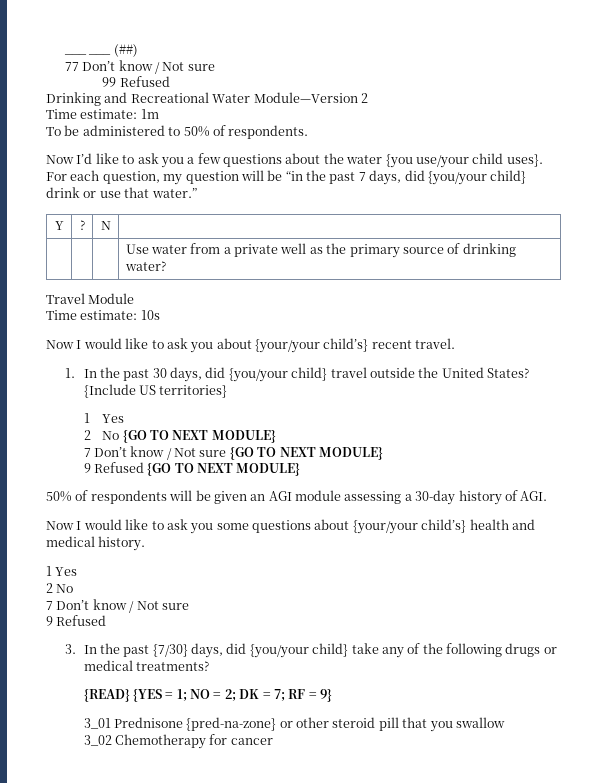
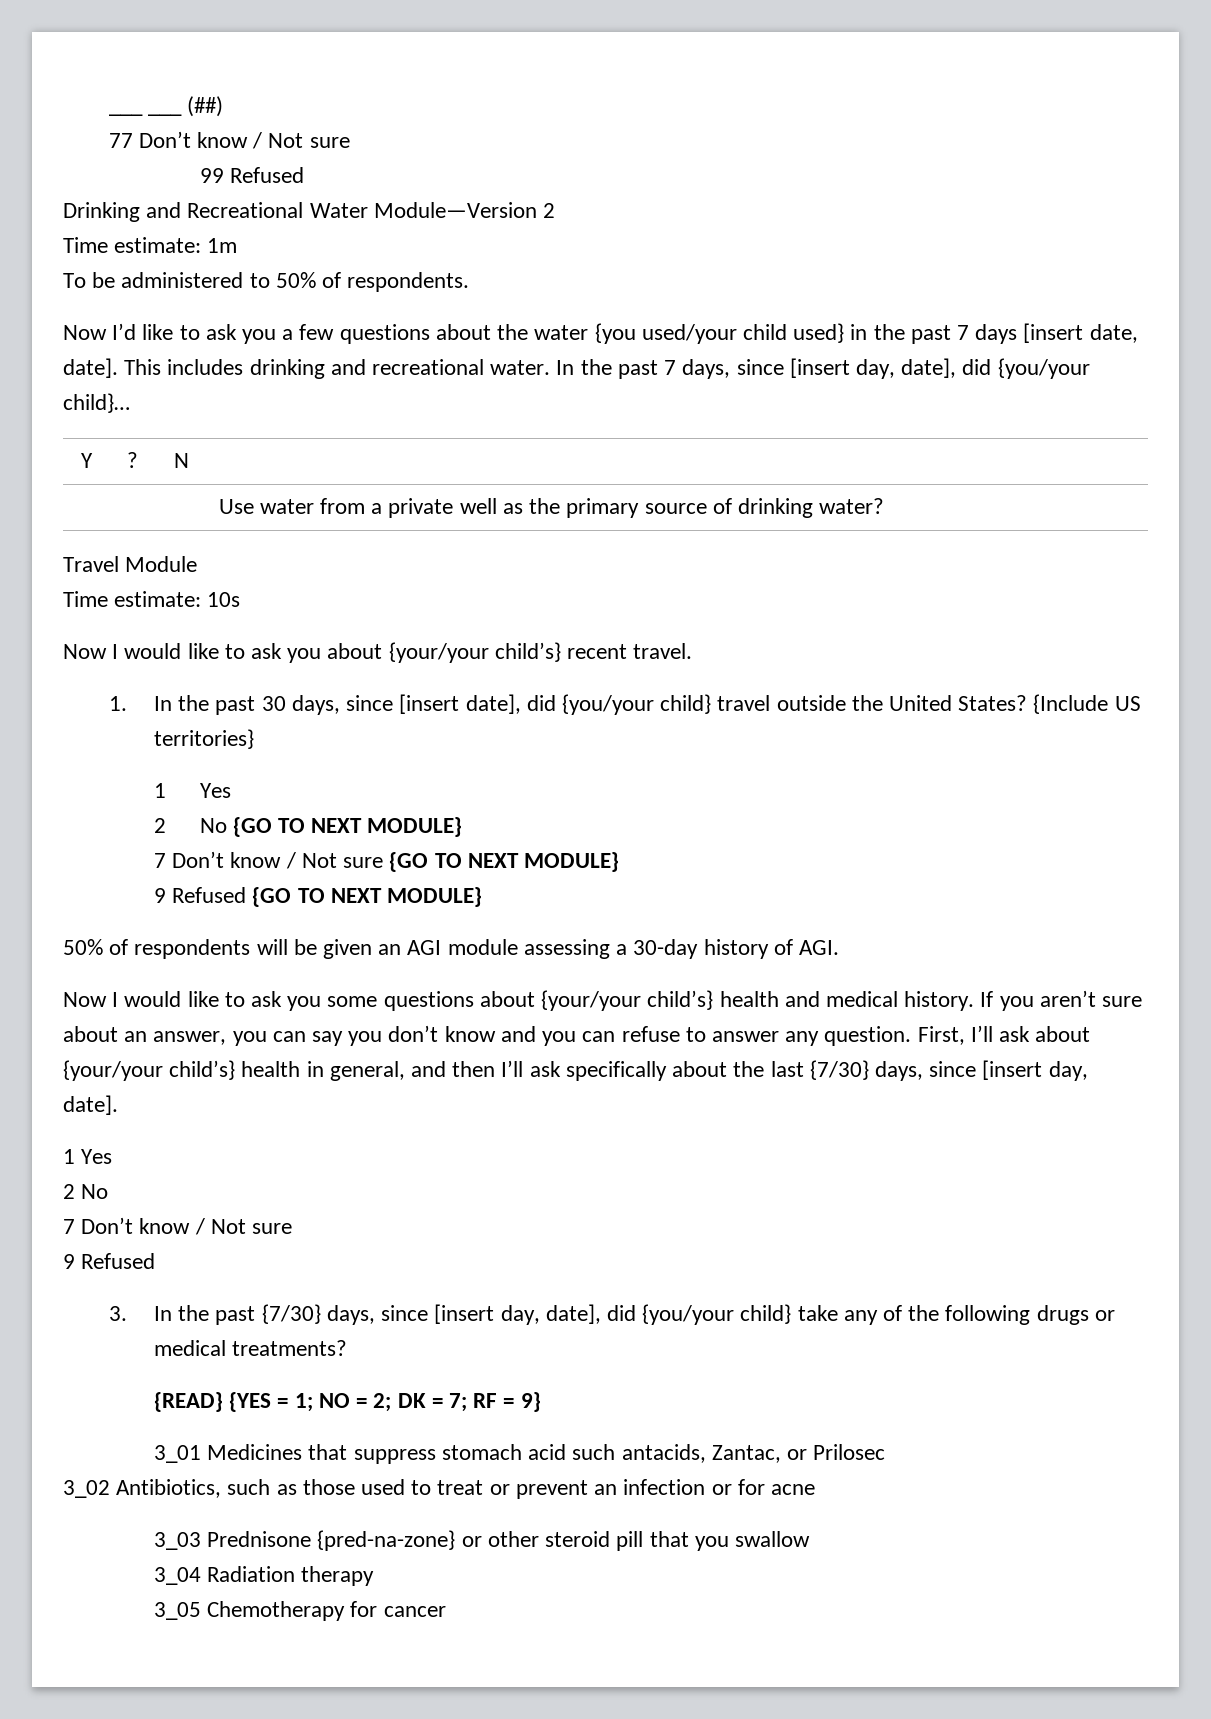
[415,153,543,168] [46,170,527,185] [46,187,197,198] use/your child uses}. For each question, my question will be “in the past 7 days, did {you/your child} drink or use that water.” -> [641,323,1138,344] [63,358,1090,379] [63,393,130,413] used/your child used} in the past 7 days [insert date, date]. This includes drinking and recreational water. In the past 7 days, since [insert day, date], did {you/your child}…
(203, 374) none -> [346,694,521,714] since [insert date],
(146, 543) none -> [980,990,1142,1011] [63,1025,1091,1046] [63,1060,1088,1081] [63,1095,118,1115] If you aren’t sure about an answer, you can say you don’t know and you can refuse to answer any question. First, I’ll ask about {your/your child’s} health in general, and then I’ll ask specifically about the last {7/30} days, since [insert day, date].
(224, 650) none -> [381,1304,601,1325] since [insert day, date],
(111, 723) none -> [207,1444,886,1464] [63,1479,815,1499] [154,1532,202,1550] Medicines that suppress stomach acid such antacids, Zantac, or Prilosec // 3_02 Antibiotics, such as those used to treat or prevent an infection or for acne // 3_03
[83,735,112,746] 3_02 -> [154,1566,375,1586] [154,1602,202,1620] 3_04 Radiation therapy // 3_05

